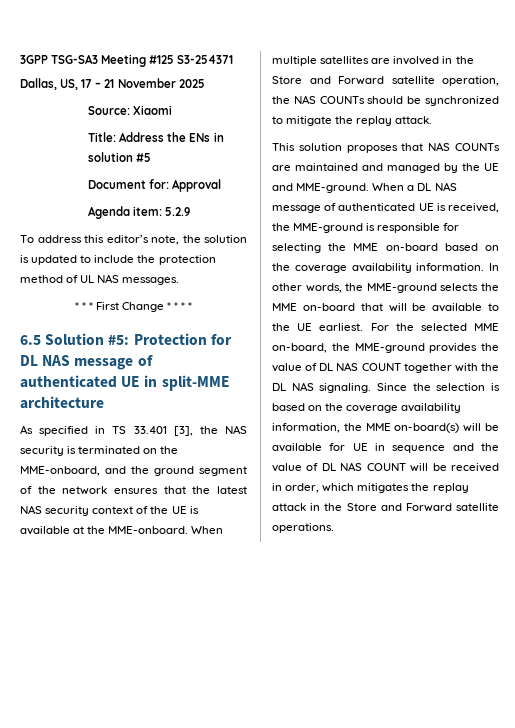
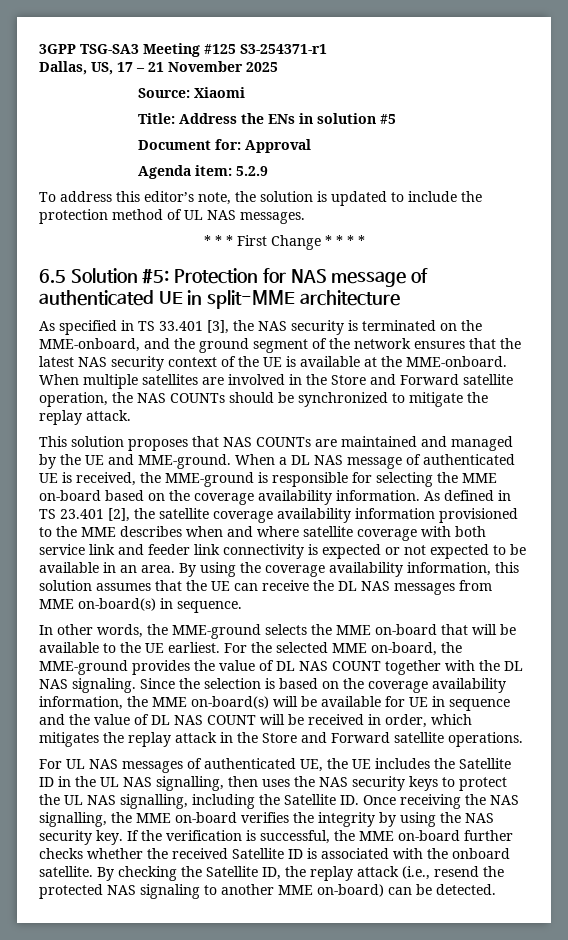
[177,55,234,64] S3-254371 -> [240,44,327,54] S3-254371-r1
[20,355,38,366] DL -> (286, 275) none
(485, 267) none -> [424,490,511,501] [39,508,518,523] [39,526,486,541] [39,544,526,559] [39,562,519,577] [39,580,492,595] [39,598,242,613] As defined in TS 23.401 [2], the satellite coverage availability information provisioned to the MME describes when and where satellite coverage with both service link and feeder link connectivity is expected or not expected to be available in an area. By using the coverage availability information, this solution assumes that the UE can receive the DL NAS messages from MME on-board(s) in sequence. //
(334, 528) none -> [39,758,511,773] [39,776,507,791] [39,794,519,809] [39,812,494,827] [39,830,513,845] [39,848,510,859] [39,866,504,881] [39,884,496,899] // For UL NAS messages of authenticated UE, the UE includes the Satellite ID in the UL NAS signalling, then uses the NAS security keys to protect the UL NAS signalling, including the Satellite ID. Once receiving the NAS signalling, the MME on-board verifies the integrity by using the NAS security key. If the verification is successful, the MME on-board further checks whether the received Satellite ID is associated with the onboard satellite. By checking the Satellite ID, the replay attack (i.e., resend the protected NAS signaling to another MME on-board) can be detected.

